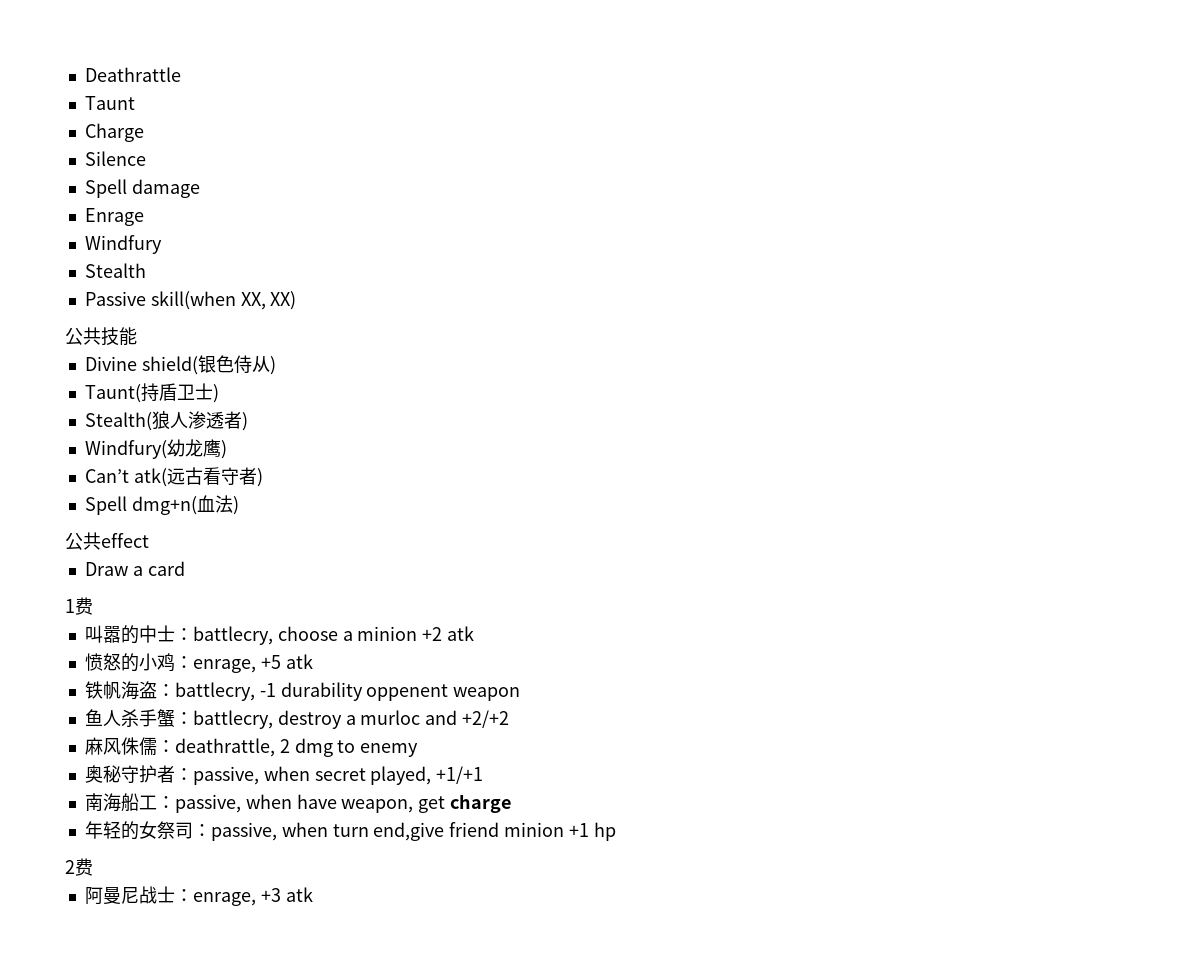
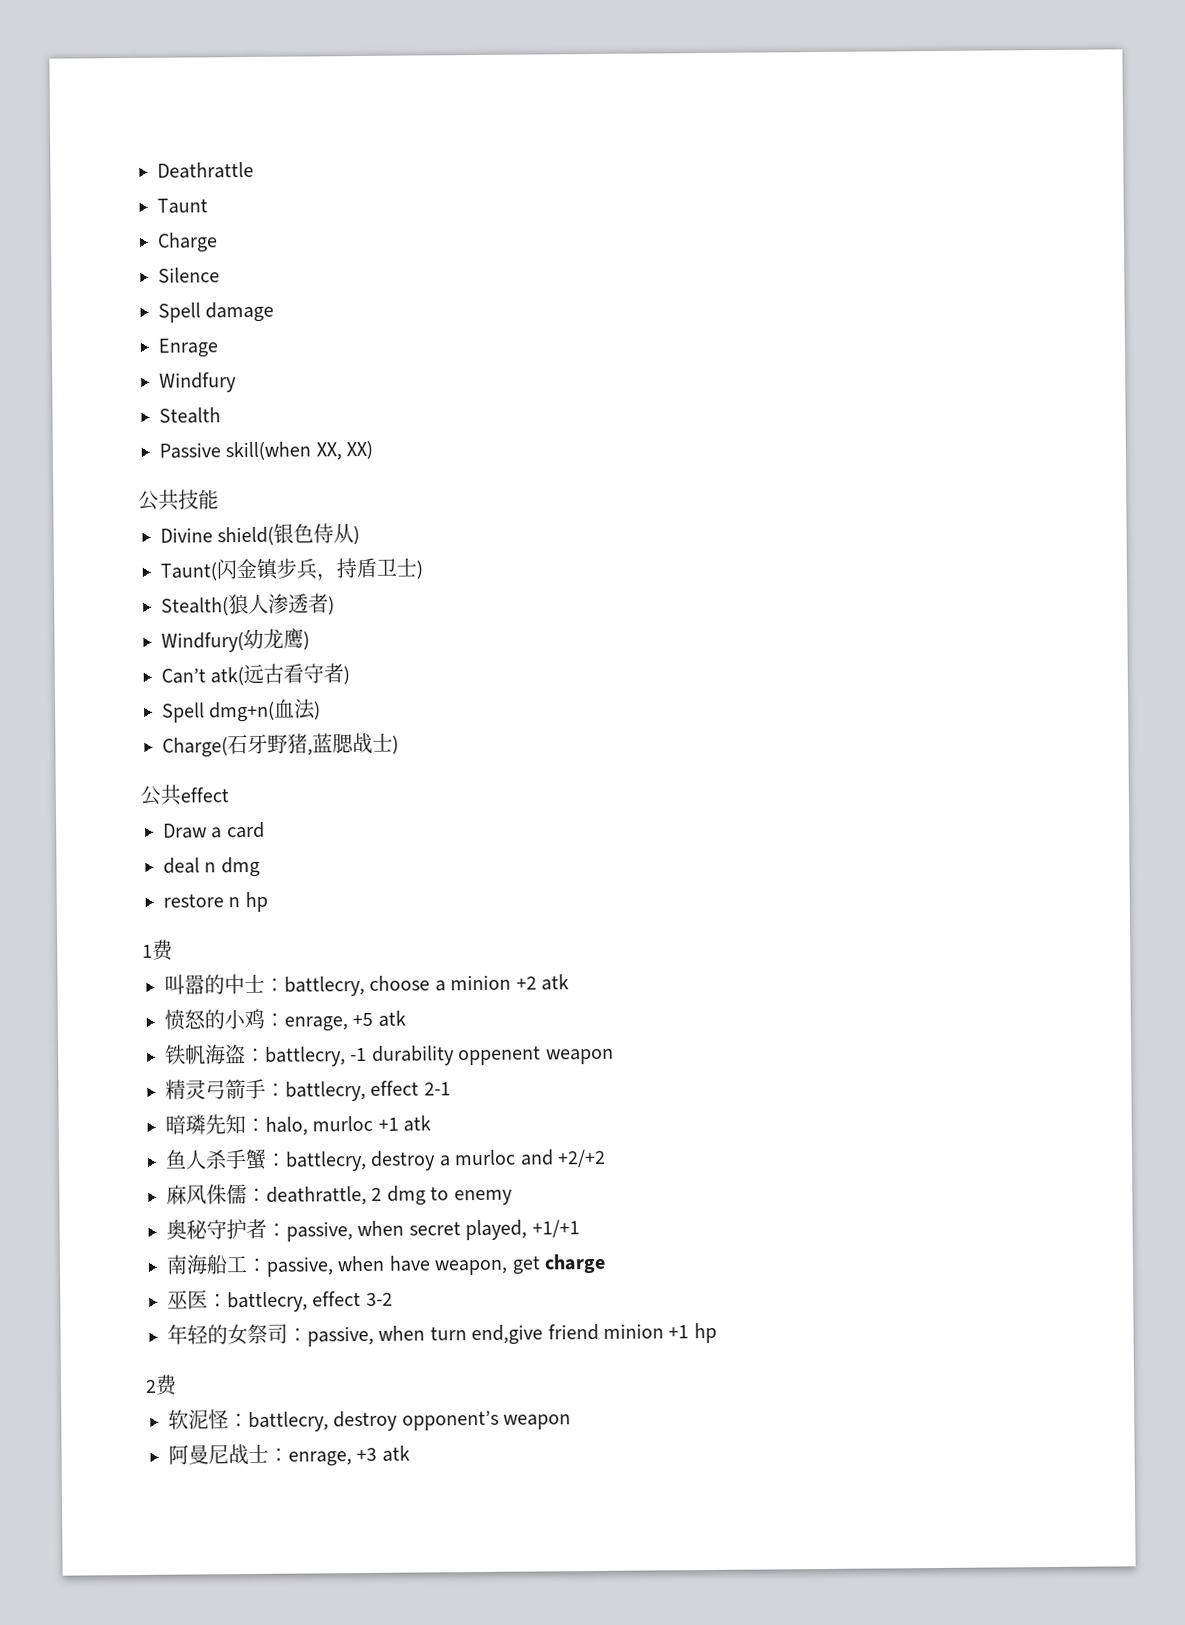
(141, 393) none -> [216,558,337,582] 闪金镇步兵，
(239, 505) none -> [162,732,399,758] // Charge(石牙野猪,蓝腮战士)
(185, 568) none -> [163,856,260,878] [163,891,268,913] // deal n dmg // restore n hp
(521, 694) none -> [165,1078,451,1102] [165,1114,432,1136] // 精灵弓箭手：battlecry, effect 2-1 // 暗璘先知：halo, murloc +1 atk
(512, 803) none -> [167,1289,393,1313] // 巫医：battlecry, effect 3-2
(93, 867) none -> [168,1409,572,1433] // 软泥怪：battlecry, destroy opponent’s weapon

